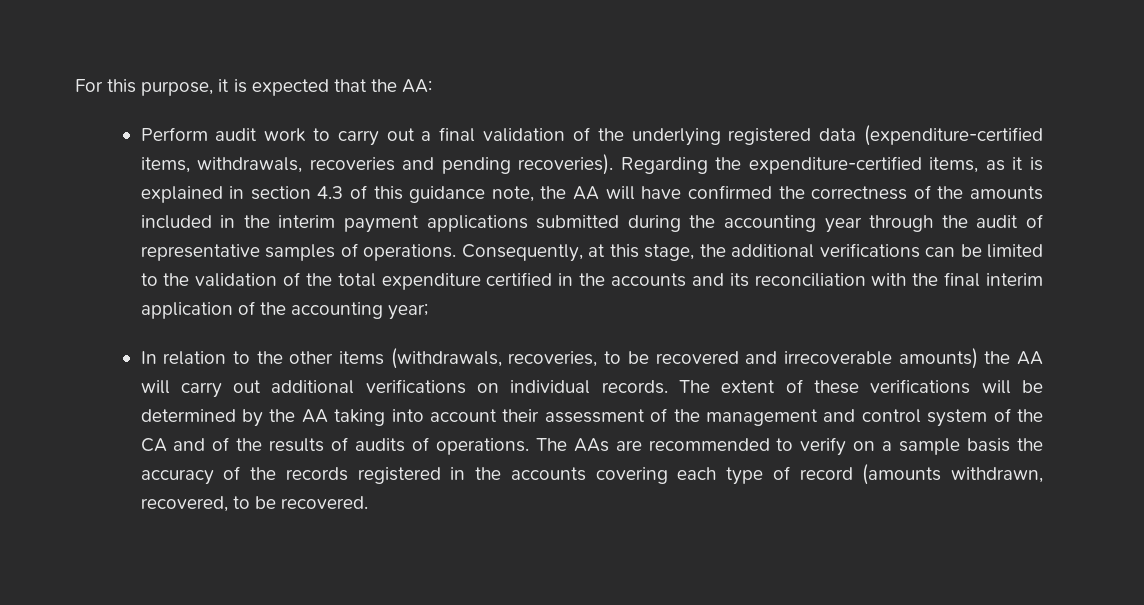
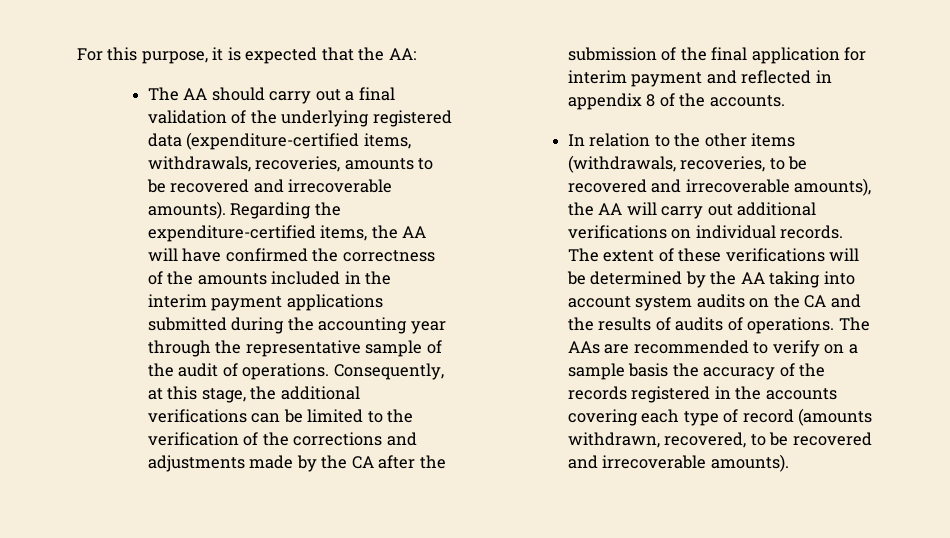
[140,127,330,142] Perform audit work to -> [147,87,265,101] The AA should
[309,154,1044,175] [140,185,534,203] recoveries and pending recoveries). Regarding the expenditure-certified items, as it is explained in section 4.3 of this guidance note, -> [255,156,434,172] [146,179,393,193] [147,201,341,219] [147,225,368,242] recoveries, amounts to be recovered and irrecoverable amounts). Regarding the expenditure-certified items,
[976,214,1043,228] [140,244,336,261] audit of representative samples -> [245,340,442,357] [147,363,219,377] representative sample of the audit
[195,272,1043,290] [140,301,429,320] validation of the total expenditure certified in the accounts and its reconciliation with the final interim application of the accounting year; -> [147,432,417,446] [147,455,446,472] [567,47,867,64] [567,70,832,87] [567,93,785,110] verification of the corrections and adjustments made by the CA after the submission of the final application for interim payment and reflected in appendix 8 of the accounts.
[898,348,978,369] amounts) -> [794,178,872,196] amounts),
[502,408,1011,427] their assessment of the management and control system of -> [635,294,770,311] system audits on
[212,437,230,451] of -> (861, 301) none
[280,496,368,509] recovered. -> [792,432,872,446] [567,454,789,472] recovered and irrecoverable amounts).

